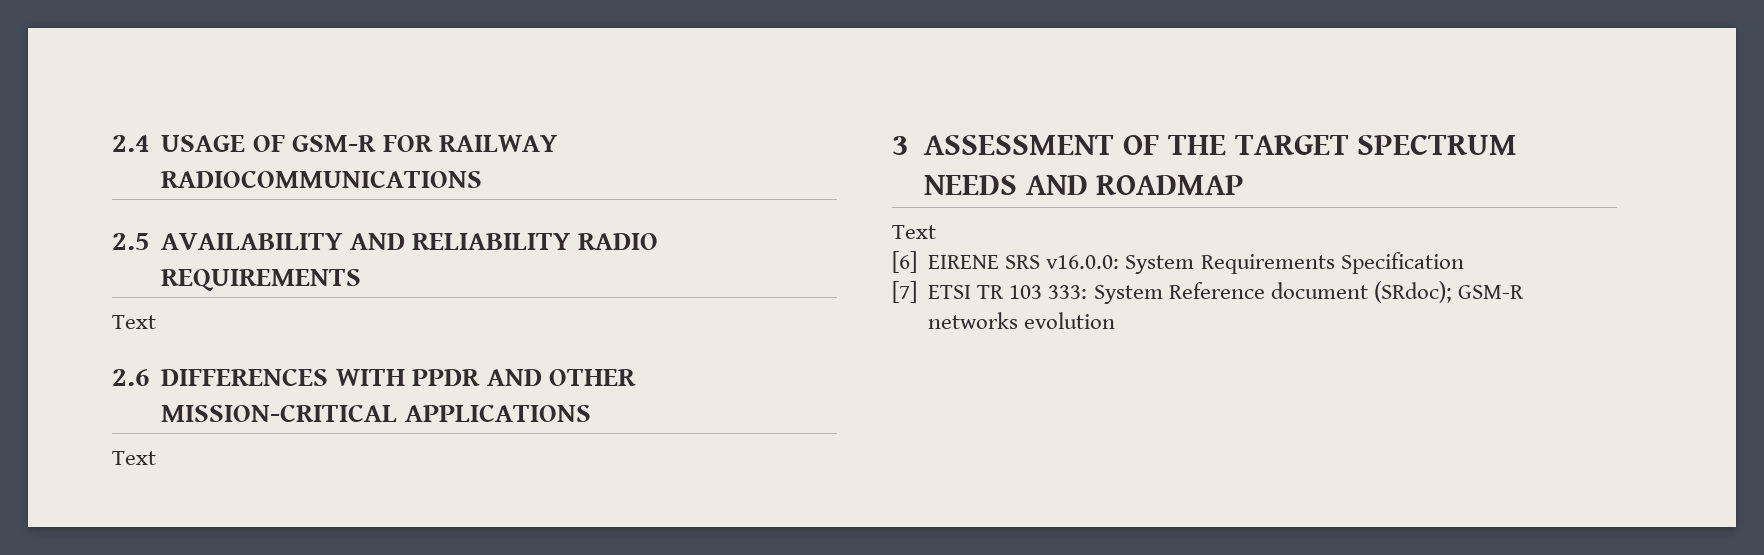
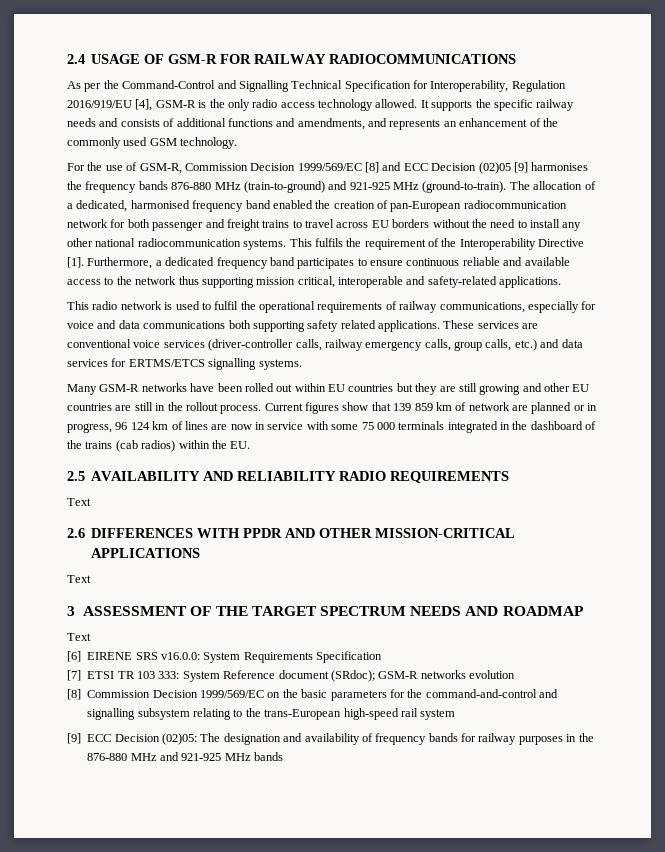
(483, 179) none -> [67,80,566,92] [67,99,575,111] [67,118,558,130] [67,137,238,149] [67,162,589,174] [67,181,596,193] [67,200,567,212] [67,219,582,231] [67,238,585,250] [67,257,570,269] [67,276,562,288] [67,301,597,313] [67,320,539,332] [67,339,583,351] [67,358,302,370] [67,383,590,395] [67,402,598,414] [67,421,597,433] [67,440,251,452] // As per the Command-Control and Signalling Technical Specification for Interoperability, Regulation 2016/919/EU [4], GSM-R is the only radio access technology allowed. It supports the specific railway needs and consists of additional functions and amendments, and represents an enhancement of the commonly used GSM technology. // For the use of GSM-R, Commission Decision 1999/569/EC [8] and ECC Decision (02)05 [9] harmonises the frequency bands 876-880 MHz (train-to-ground) and 921-925 MHz (ground-to-train). The allocation of a dedicated, harmonised frequency band enabled the creation of pan-European radiocommunication network for both passenger and freight trains to travel across EU borders without the need to install any other national radiocommunication systems. This fulfils the requirement of the Interoperability Directive [1]. Furthermore, a dedicated frequency band participates to ensure continuous reliable and available access to the network thus supporting mission critical, interoperable and safety-related applications. // This radio network is used to fulfil the operational requirements of railway communications, especially for voice and data communications both supporting safety related applications. These services are conventional voice services (driver-controller calls, railway emergency calls, group calls, etc.) and data services for ERTMS/ETCS signalling systems. // Many GSM-R networks have been rolled out within EU countries but they are still growing and other EU countries are still in the rollout process. Current figures show that 139 859 km of network are planned or in progress, 96 124 km of lines are now in service with some 75 000 terminals integrated in the dashboard of the trains (cab radios) within the EU.
(1116, 320) none -> [67,689,558,701] [87,708,456,720] [67,733,594,745] [87,752,284,761] // [8] Commission Decision 1999/569/EC on the basic parameters for the command-and-control and signalling subsystem relating to the trans-European high-speed rail system // [9] ECC Decision (02)05: The designation and availability of frequency bands for railway purposes in the 876-880 MHz and 921-925 MHz bands

